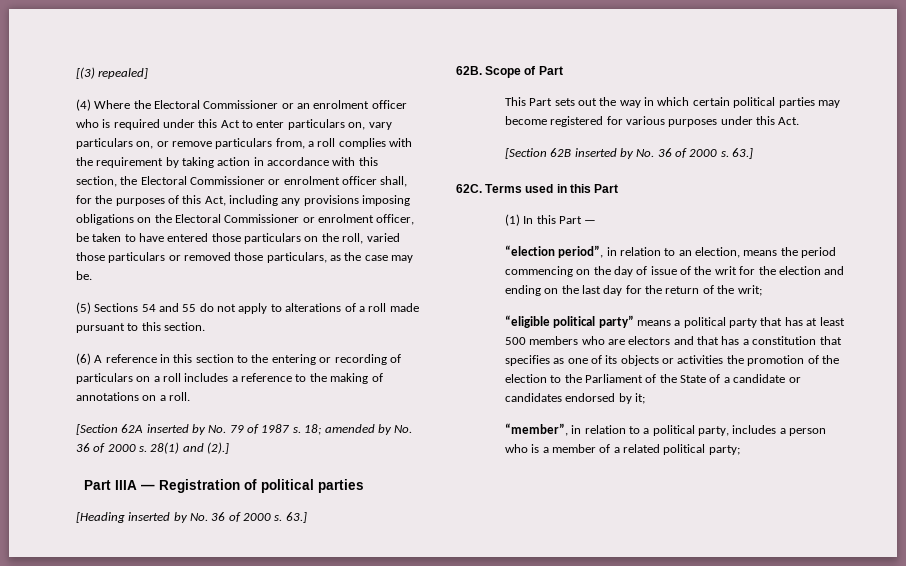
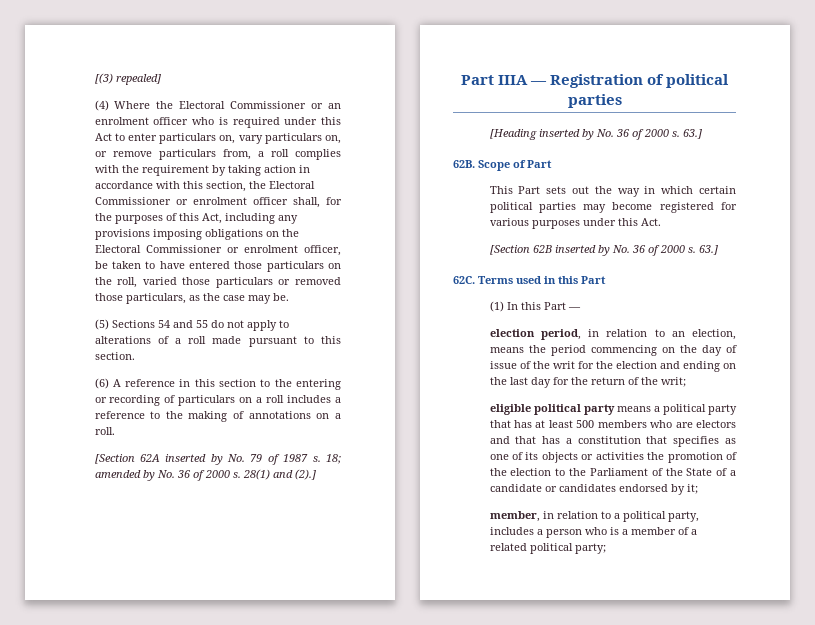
[504,245,604,258] “election period”, -> [489,329,581,340] election period,
[504,315,634,328] “eligible political party” -> [489,404,615,415] eligible political party
[504,423,568,436] “member”, -> [489,511,540,522] member,

